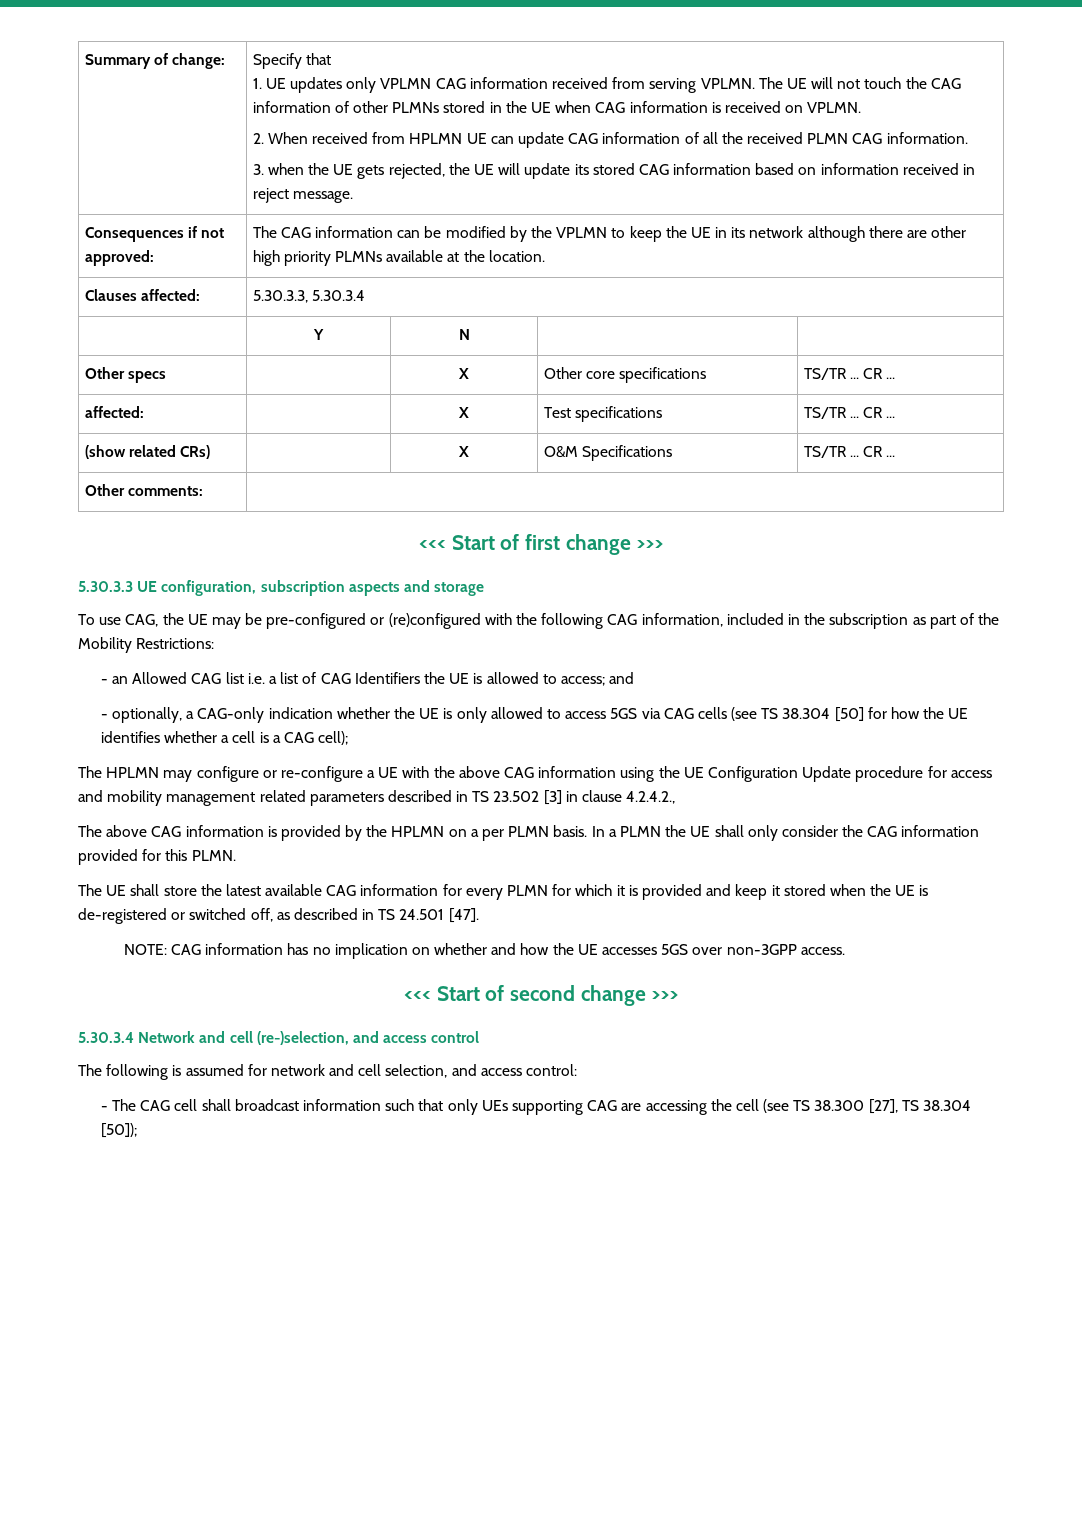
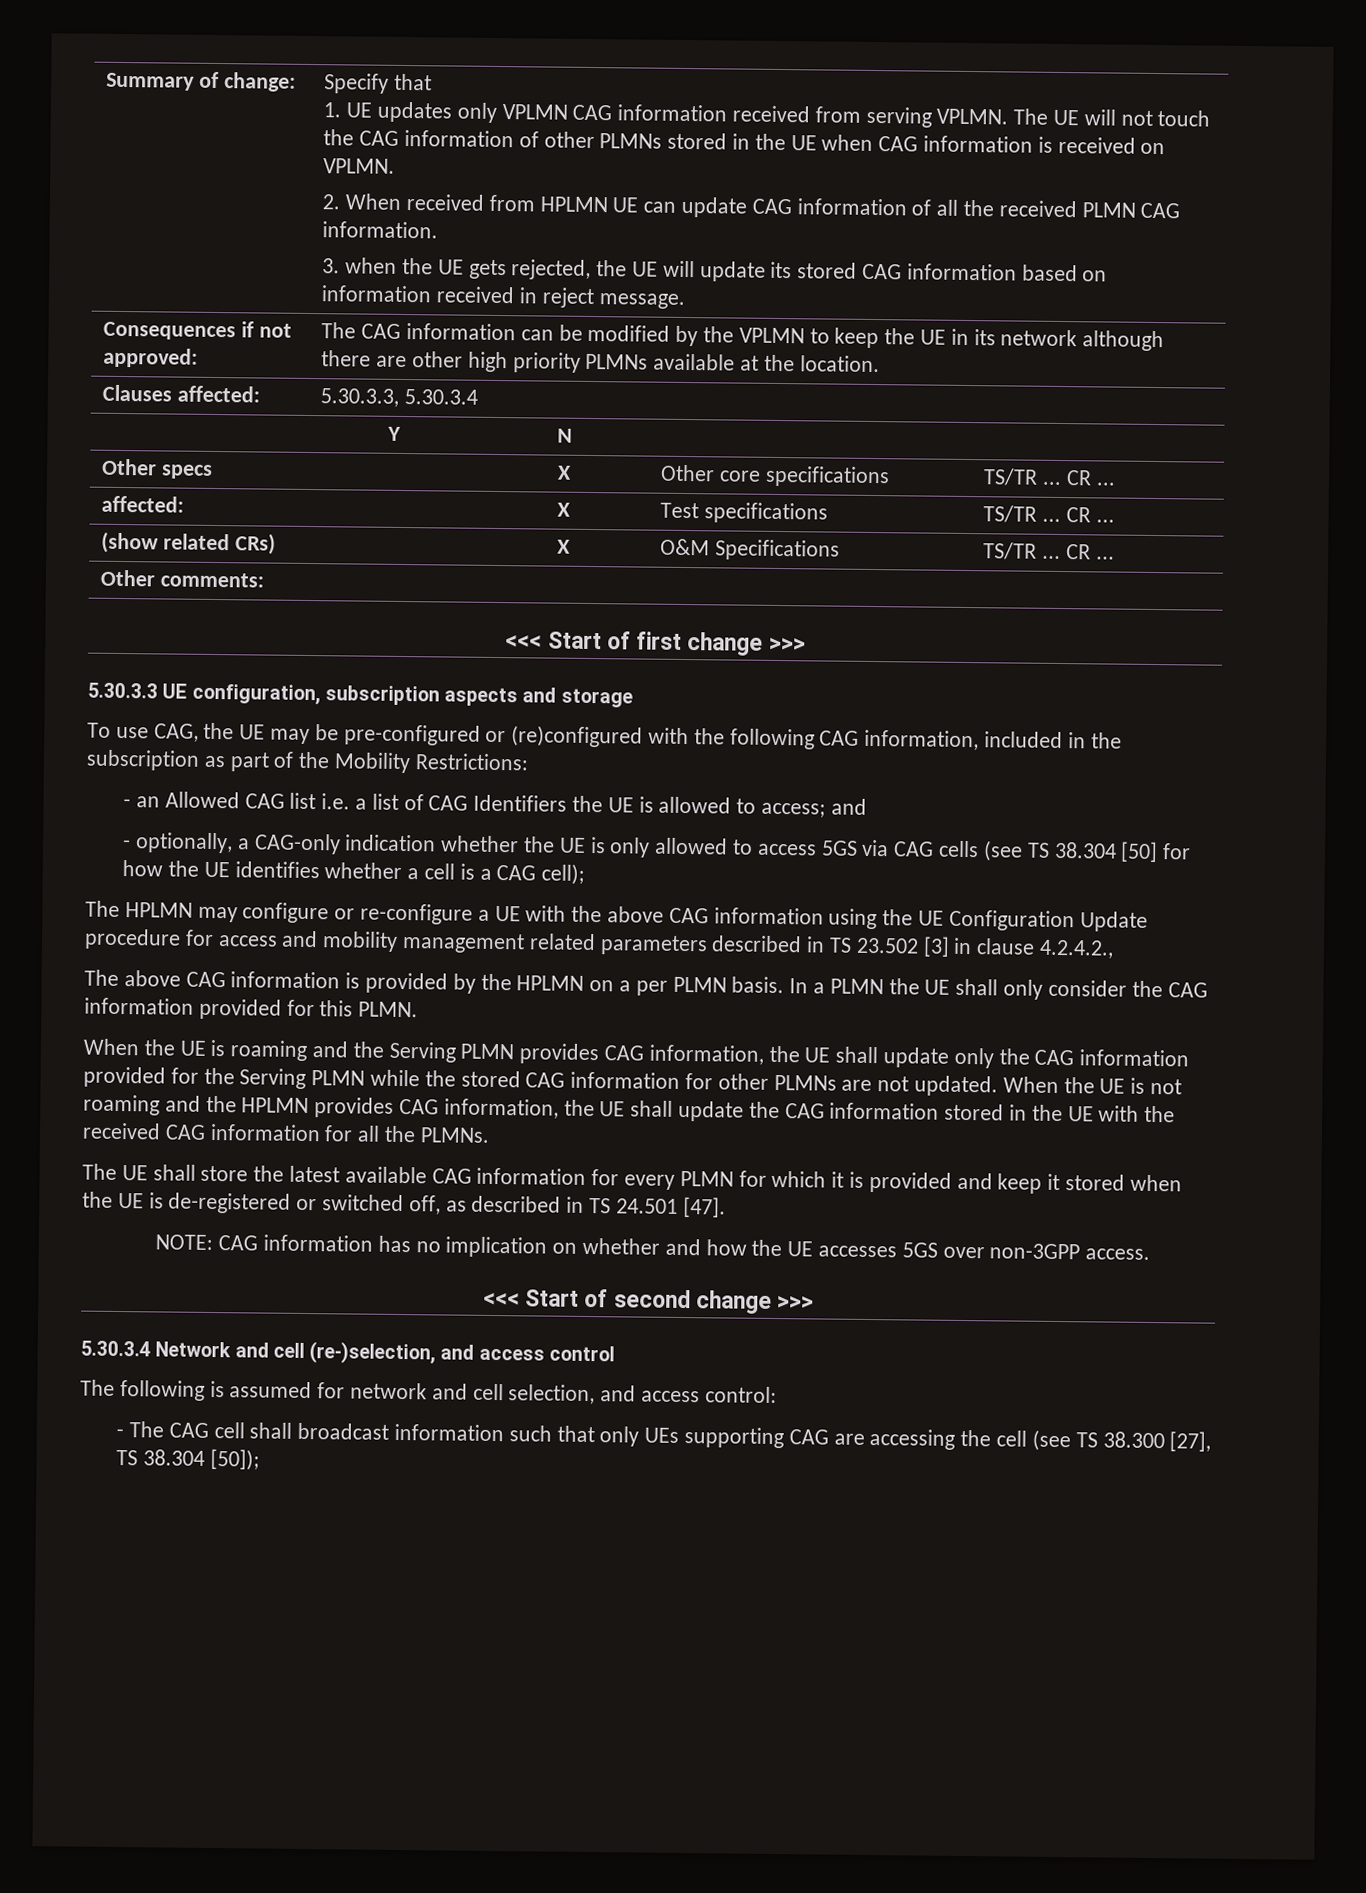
(236, 855) none -> [83,1038,1190,1069] [83,1066,1183,1097] [83,1094,1176,1123] [82,1122,490,1143] // When the UE is roaming and the Serving PLMN provides CAG information, the UE shall update only the CAG information provided for the Serving PLMN while the stored CAG information for other PLMNs are not updated. When the UE is not roaming and the HPLMN provides CAG information, the UE shall update the CAG information stored in the UE with the received CAG information for all the PLMNs.

